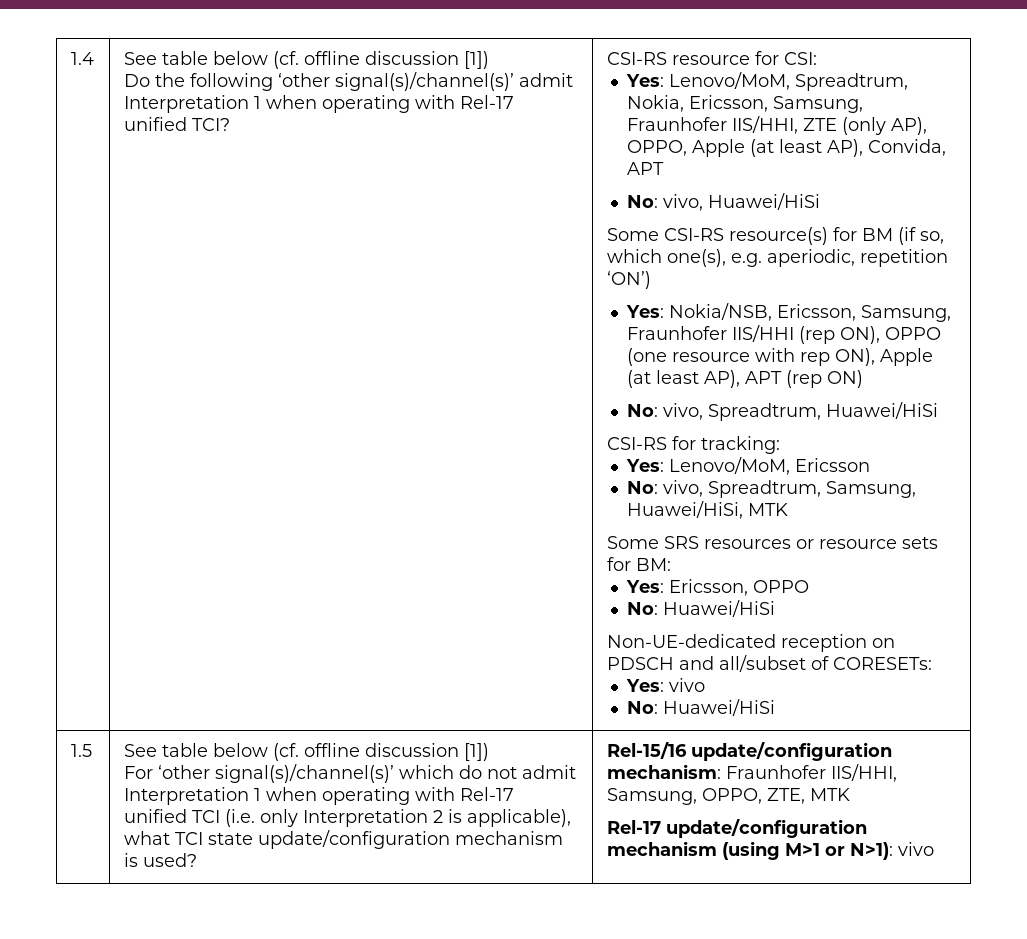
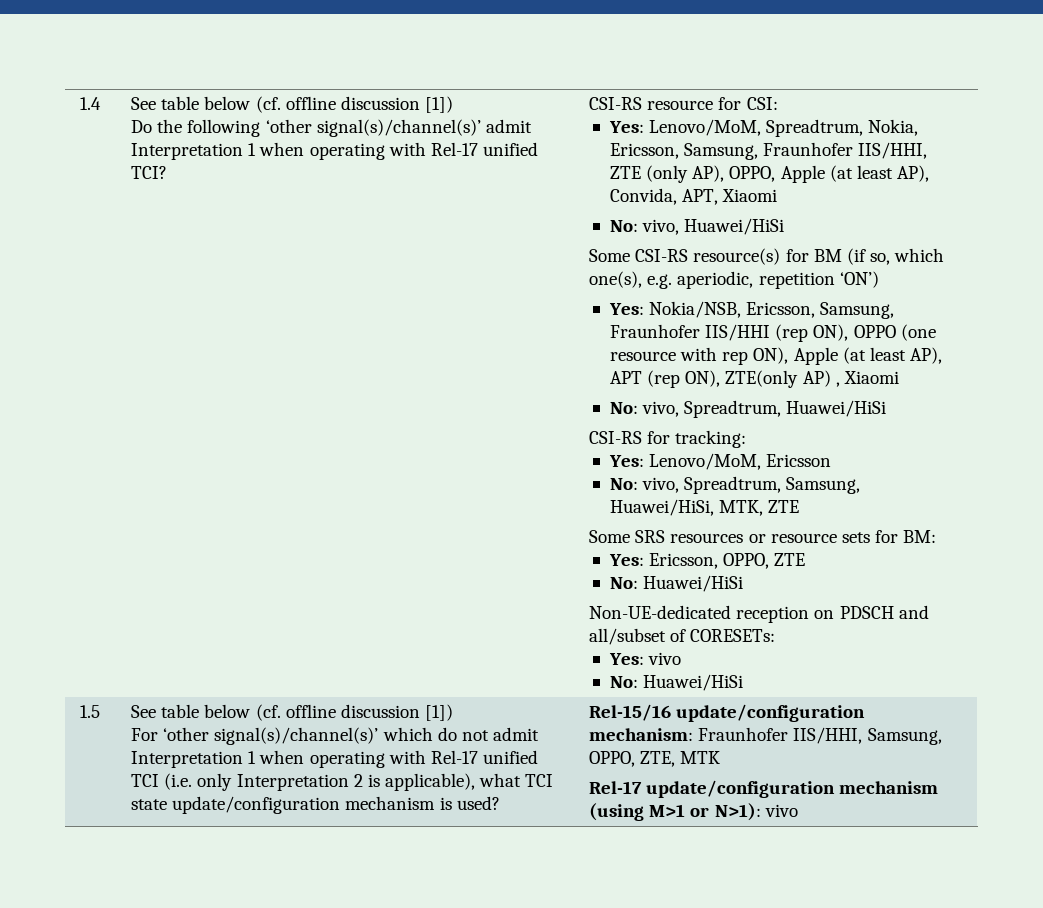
[626,162,664,175] APT -> [682,189,778,205] APT, Xiaomi
[826,370,863,388] ON) -> [685,370,899,388] ON), ZTE(only AP) , Xiaomi
[747,503,788,516] MTK -> [719,500,800,516] MTK, ZTE
[752,580,809,593] OPPO -> [723,553,806,569] OPPO, ZTE

